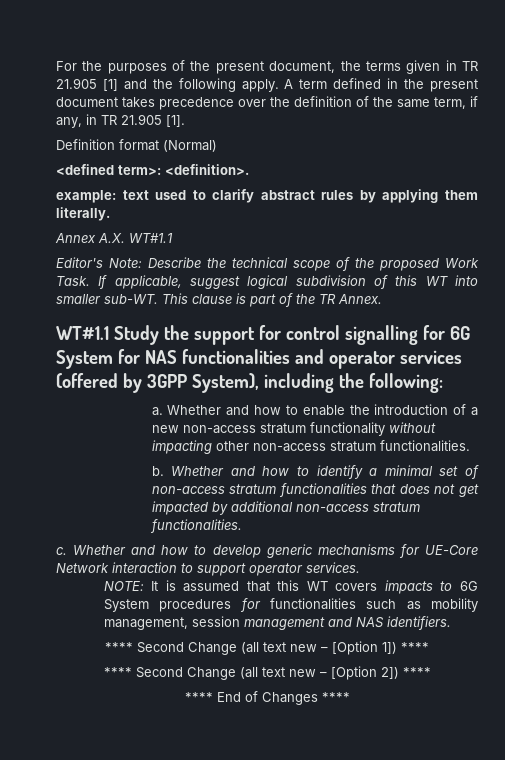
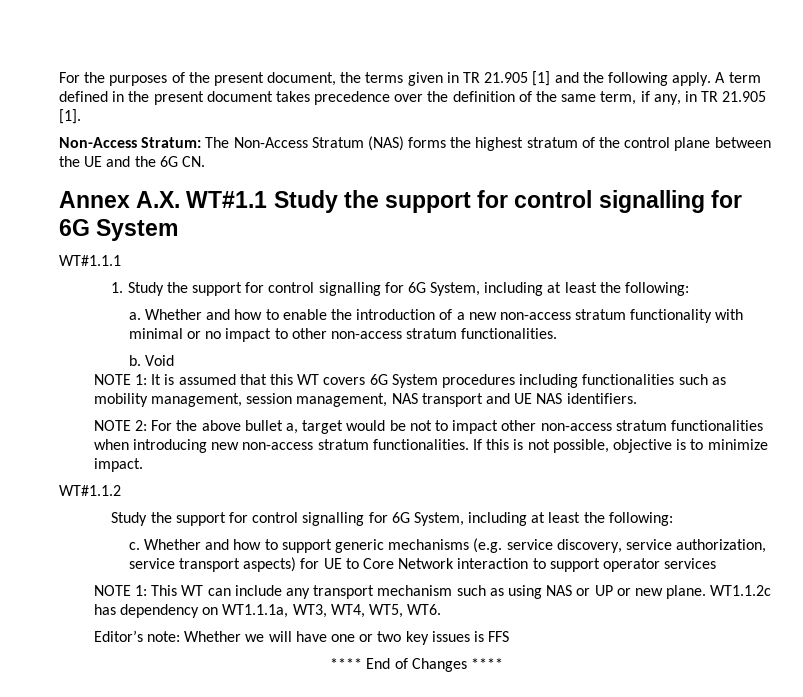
[56,139,217,152] [56,164,249,175] [56,189,478,203] [56,207,110,221] [55,233,173,243] [56,257,479,271] [56,275,478,289] [56,293,382,307] Definition format (Normal) // <defined term>: <definition>. // example: text used to clarify abstract rules by applying them literally. // Annex A.X. WT#1.1 // Editor's Note: Describe the technical scope of the proposed Work Task. If applicable, suggest logical subdivision of this WT into smaller sub-WT. This clause is part of the TR Annex. // -> [59,136,771,151] [59,156,205,167] [59,191,181,208] Non-Access Stratum: The Non-Access Stratum (NAS) forms the highest stratum of the control plane between the UE and the 6G CN. // Annex A.X.
[117,349,462,369] [56,373,334,393] for NAS functionalities and operator services (offered by 3GPP System), including -> [59,255,121,266] [111,282,597,296] // WT#1.1.1 // 1. Study the support for control signalling for 6G System, including at least
[388,422,436,433] [151,440,212,454] without impacting -> [715,309,744,320] [128,328,288,342] with minimal or no impact to
[171,465,479,479] [151,483,479,497] [151,501,420,515] [149,519,242,533] [56,544,478,558] [56,562,360,576] [103,581,144,591] Whether and how to identify a minimal set of non-access stratum functionalities that does not get impacted by additional non-access stratum functionalities. // c. Whether and how to develop generic mechanisms for UE-Core Network interaction to support operator services. // NOTE: -> [145,355,175,366] [93,374,148,385] Void // NOTE 1:
[384,580,453,594] impacts to -> (366, 381) none
[239,598,261,612] for -> [519,374,579,388] including
[243,616,451,630] [105,641,429,655] [103,666,431,680] management and NAS identifiers. // **** Second Change (all text new – [Option 1]) **** // **** Second Change (all text new – [Option 2]) **** -> [296,393,637,407] [93,420,763,434] [93,439,768,453] [93,458,143,472] [59,485,121,496] [111,512,673,526] [128,538,767,553] [128,557,717,572] [93,585,772,599] [93,604,442,618] [93,630,510,645] management, NAS transport and UE NAS identifiers. // NOTE 2: For the above bullet a, target would be not to impact other non-access stratum functionalities when introducing new non-access stratum functionalities. If this is not possible, objective is to minimize impact. // WT#1.1.2 // Study the support for control signalling for 6G System, including at least the following: // c. Whether and how to support generic mechanisms (e.g. service discovery, service authorization, service transport aspects) for UE to Core Network interaction to support operator services // NOTE 1: This WT can include any transport mechanism such as using NAS or UP or new plane. WT1.1.2c has dependency on WT1.1.1a, WT3, WT4, WT5, WT6. // Editor’s note: Whether we will have one or two key issues is FFS

